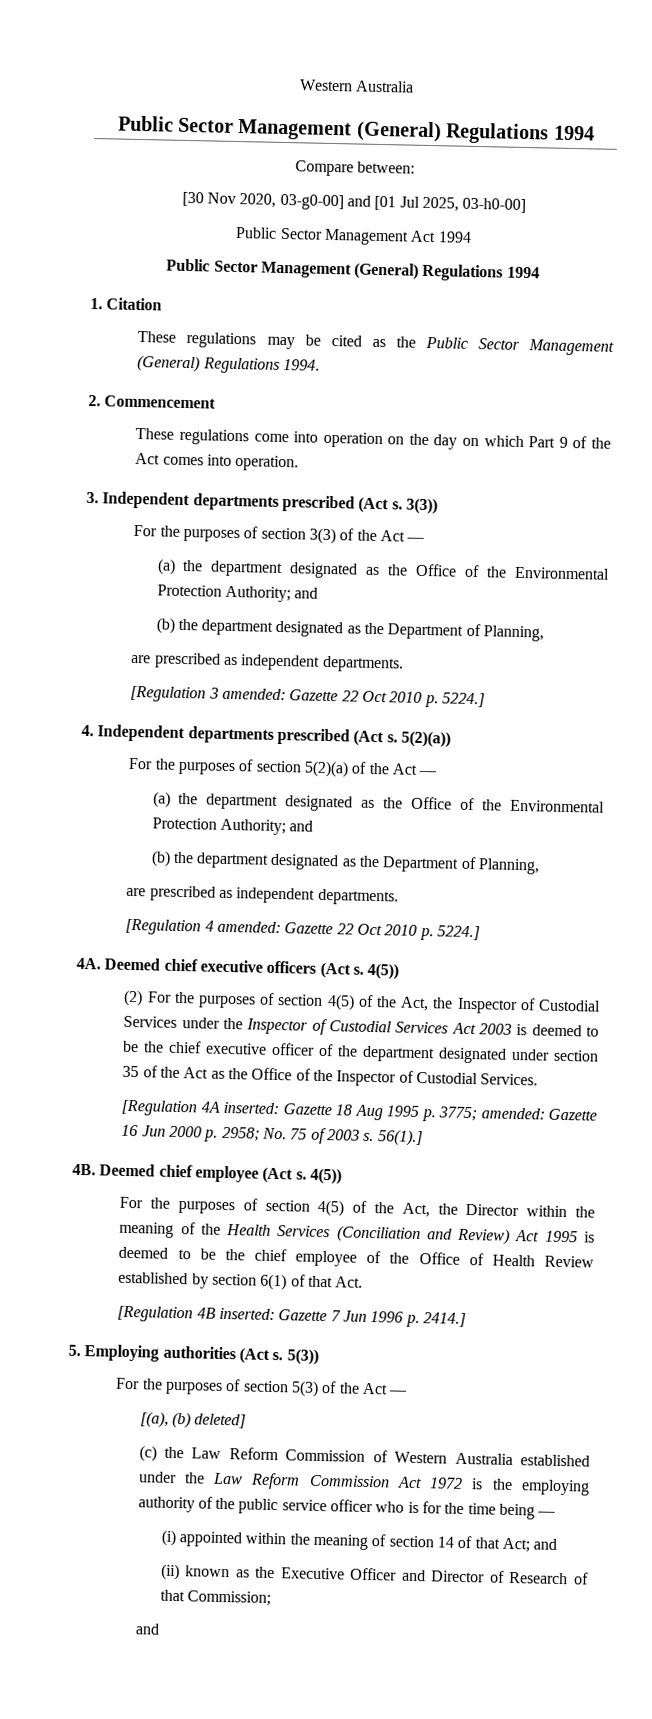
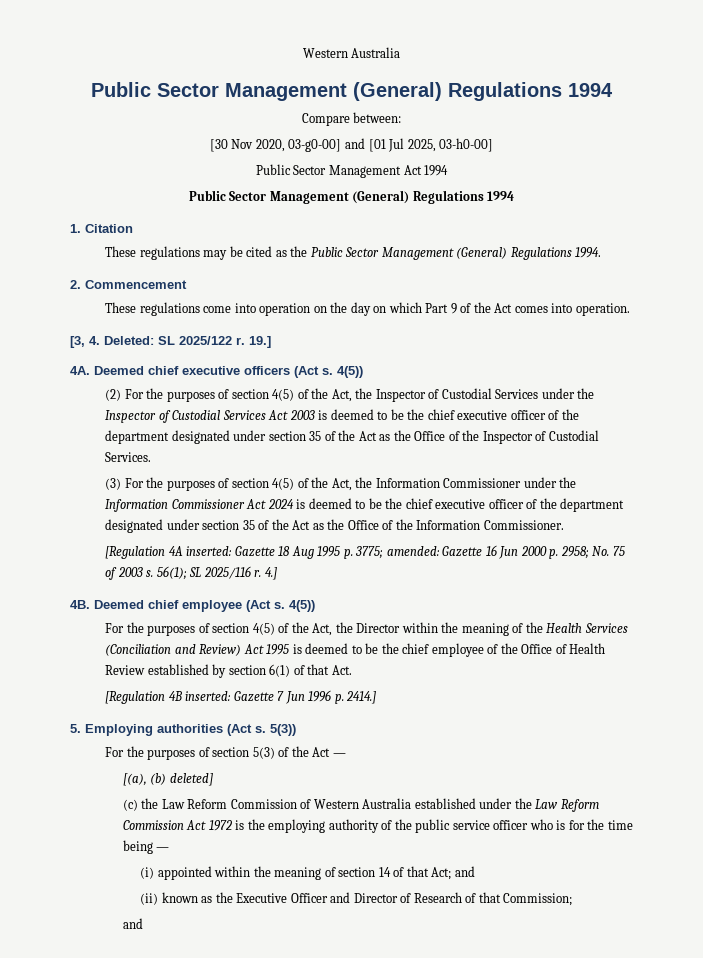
[86,491,438,515] [133,524,426,545] [156,558,610,580] [156,584,319,603] [155,617,545,642] [131,652,404,673] [130,685,485,708] [81,724,451,748] [128,757,438,778] [152,791,605,813] [151,817,314,836] [150,850,541,875] [126,885,399,906] [125,918,480,941] 3. Independent departments prescribed (Act s. 3(3)) // For the purposes of section 3(3) of the Act — // (a) the department designated as the Office of the Environmental Protection Authority; and // (b) the department designated as the Department of Planning, // are prescribed as independent departments. // [Regulation 3 amended: Gazette 22 Oct 2010 p. 5224.] // 4. Independent departments prescribed (Act s. 5(2)(a)) // For the purposes of section 5(2)(a) of the Act — // (a) the department designated as the Office of the Environmental Protection Authority; and // (b) the department designated as the Department of Planning, // are prescribed as independent departments. // [Regulation 4 amended: Gazette 22 Oct 2010 p. 5224.] -> [70,336,271,348] [3, 4. Deleted: SL 2025/122 r. 19.]
(539, 1079) none -> [105,477,577,491] [105,498,625,512] [105,519,564,533] // (3) For the purposes of section 4(5) of the Act, the Information Commissioner under the Information Commissioner Act 2024 is deemed to be the chief executive officer of the department designated under section 35 of the Act as the Office of the Information Commissioner.
[377,1129,423,1147] 56(1).] -> [156,566,277,580] 56(1); SL 2025/116 r. 4.]

